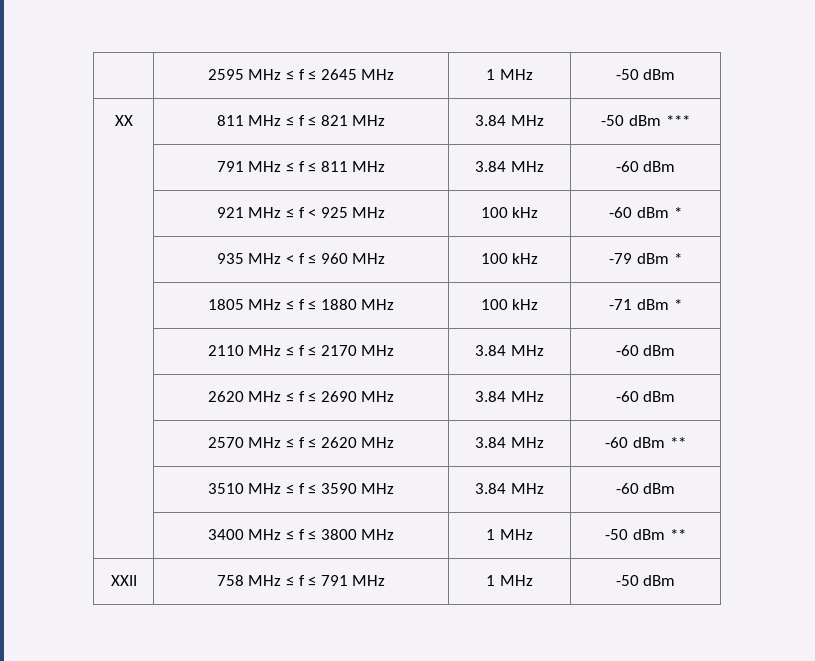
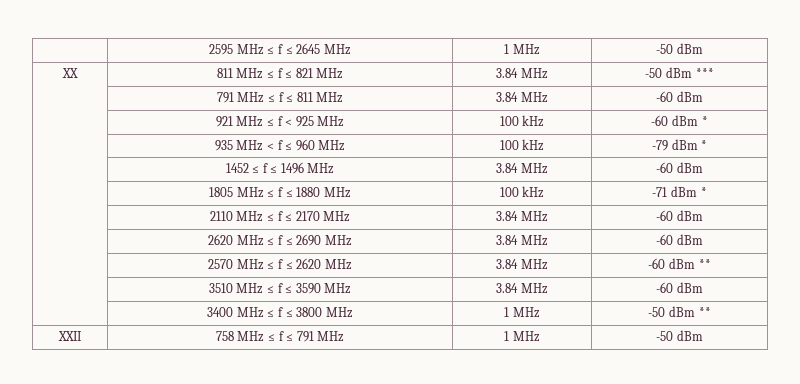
(682, 258) none -> [225,162,335,174] [496,163,548,174] [656,162,703,173] // | 1452 ≤ f ≤ 1496 MHz | 3.84 MHz | -60 dBm

